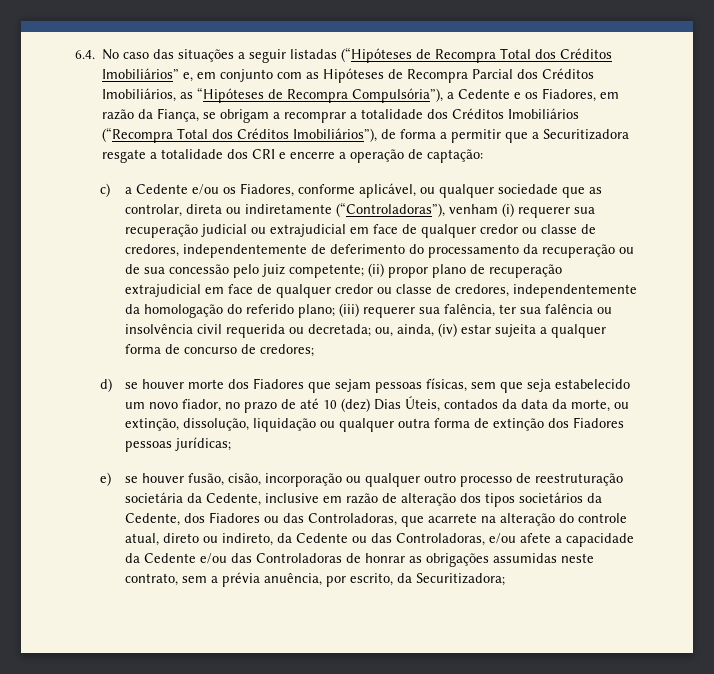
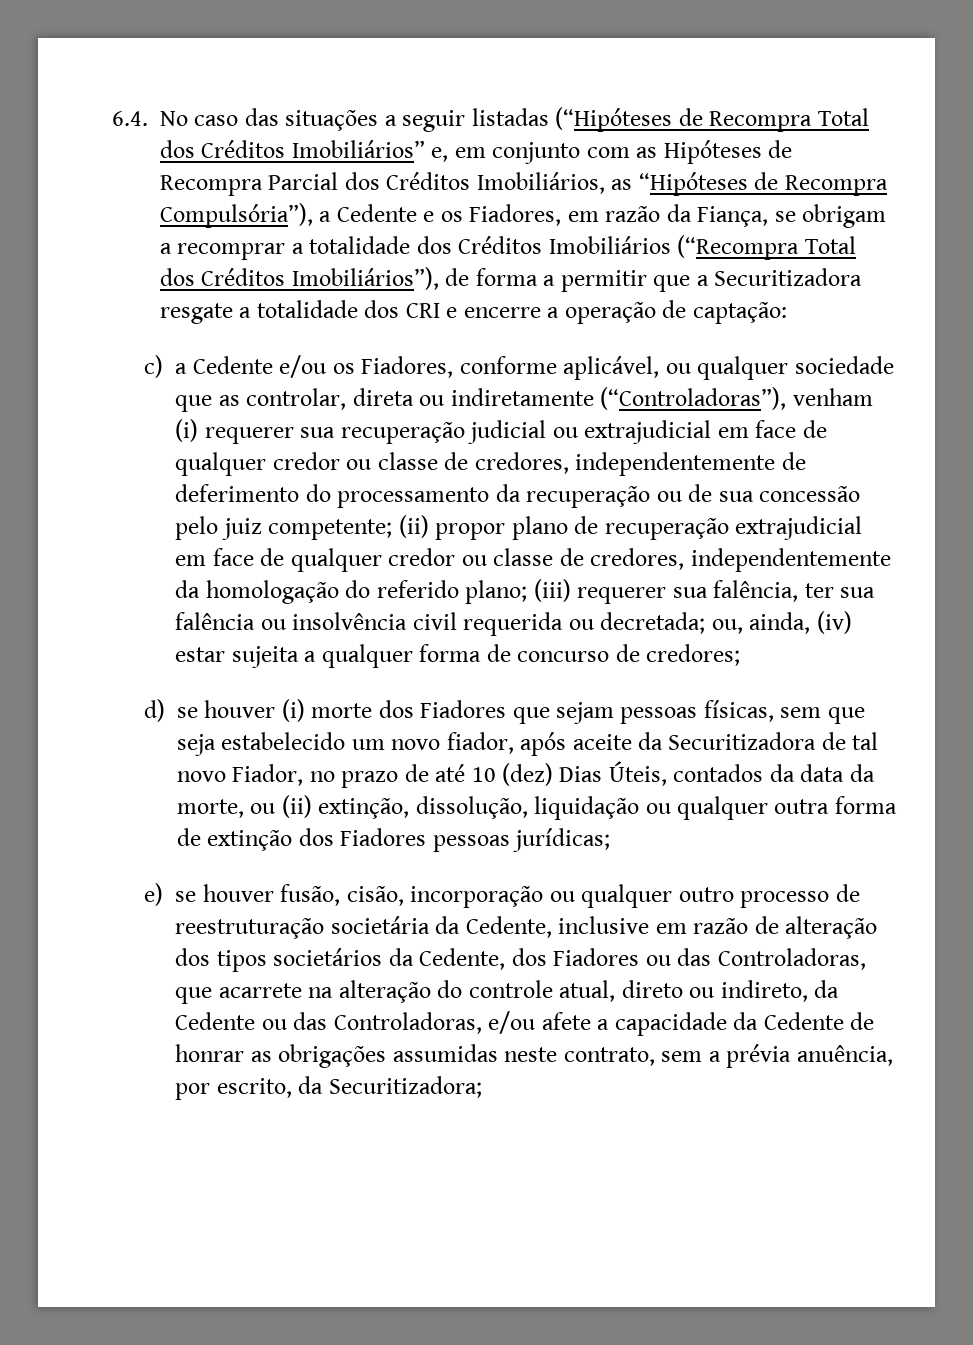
(185, 384) none -> [281,699,305,722] (i)
(222, 405) none -> [520,732,879,756] [176,764,304,786] após aceite da Securitizadora de tal novo Fiador,
(630, 405) none -> [281,795,312,818] (ii)
[200,553,343,564] e/ou das Controladoras -> (844, 1021) none

